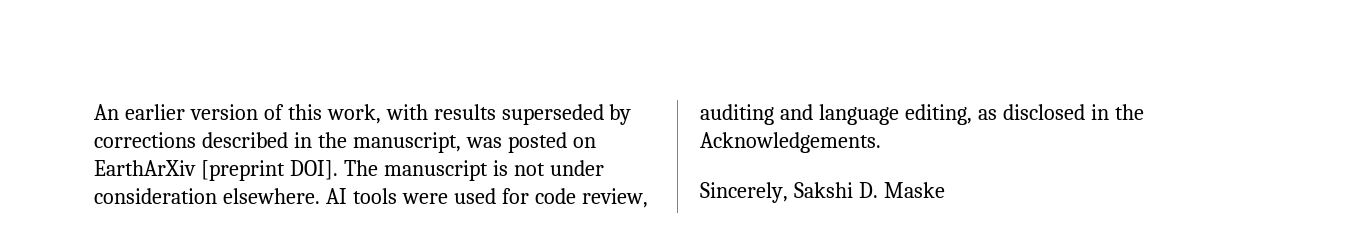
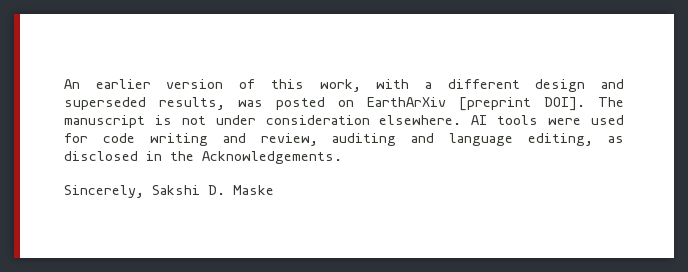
[433,104,632,125] [94,132,461,153] results superseded by corrections described in the manuscript, -> [424,79,624,92] [64,97,225,110] a different design and superseded results,
(576, 196) none -> [149,133,246,146] writing and

